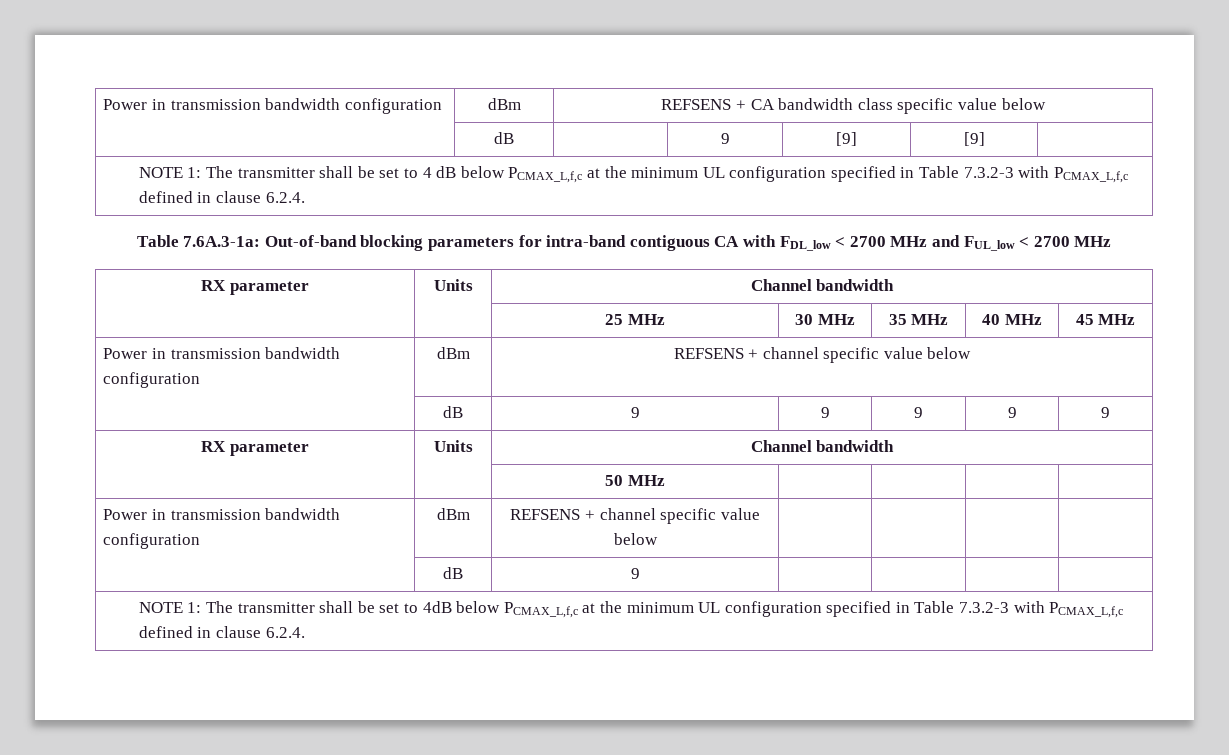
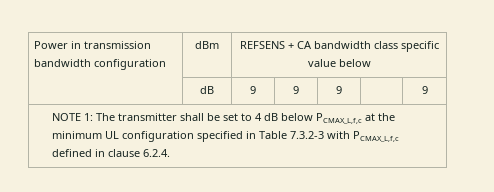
[720,133,730,144] [836,132,857,146] [963,132,985,146] | 9 | [9] | [9] | -> [250,86,256,94] [293,86,299,94] [336,86,342,94] [421,86,428,94] 9 | 9 | 9 | | 9
[136,235,1112,251] [201,280,309,295] [433,279,473,291] [750,279,895,291] [605,314,665,325] [795,314,855,325] [888,314,949,325] [982,314,1042,325] [1075,314,1136,325] [103,347,341,359] [103,372,201,388] [436,347,470,359] [673,347,972,363] [443,406,463,418] [630,407,640,418] [820,407,830,418] [914,407,923,418] [1007,407,1017,418] [1101,407,1110,418] [201,441,309,456] [433,440,473,452] [750,440,895,452] [605,475,665,486] [103,508,341,520] [103,533,201,549] [436,508,470,520] [510,508,760,524] [613,533,658,545] [443,567,463,579] [630,568,640,579] [138,601,1124,618] [138,626,305,638] // Table 7.6A.3-1a: Out-of-band blocking parameters for intra-band contiguous CA with FDL_low < 2700 MHz and FUL_low < 2700 MHz // RX parameter | Units | Channel bandwidth // | | 25 MHz | 30 MHz | 35 MHz | 40 MHz | 45 MHz // Power in transmission bandwidth configuration | dBm | REFSENS + channel specific value below // | dB | 9 | 9 | 9 | 9 | 9 // RX parameter | Units | Channel bandwidth // | | 50 MHz | | | | // Power in transmission bandwidth configuration | dBm | REFSENS + channel specific value below | | | | // | dB | 9 | | | | // NOTE 1: The transmitter shall be set to 4dB below PCMAX_L,f,c at the minimum UL configuration specified in Table 7.3.2-3 with PCMAX_L,f,c defined in clause 6.2.4. -> (170, 153) none

